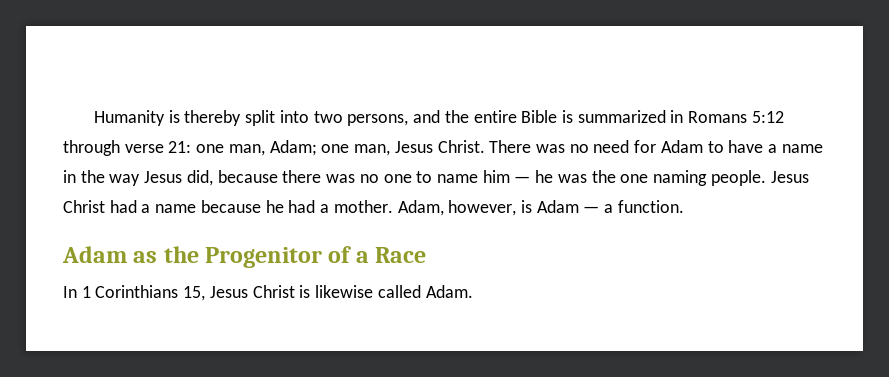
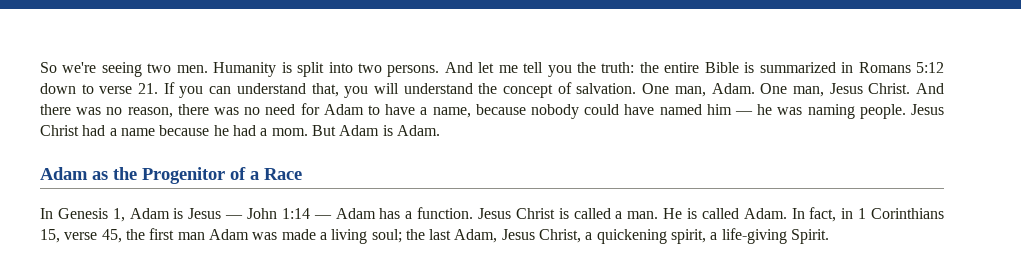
(94, 118) none -> [40,62,208,77] So we're seeing two men.
[184,110,242,126] thereby -> (292, 67) none
[347,110,441,126] persons, and -> [387,62,635,77] persons. And let me tell you the truth:
[63,140,532,156] through verse 21: one man, Adam; one man, Jesus Christ. There -> [40,82,944,98] [40,104,209,118] down to verse 21. If you can understand that, you will understand the concept of salvation. One man, Adam. One man, Jesus Christ. And there was no reason, there
[781,144,823,153] [63,170,478,186] name in the way Jesus did, because there was no one to name -> [432,104,702,119] name, because nobody could have named
[591,170,649,183] the one -> (803, 111) none
[333,200,684,216] mother. Adam, however, is Adam — a function. -> [271,125,440,136] mom. But Adam is Adam.
[81,285,473,301] 1 Corinthians 15, Jesus Christ is likewise called Adam. -> [57,207,945,222] [40,228,830,244] Genesis 1, Adam is Jesus — John 1:14 — Adam has a function. Jesus Christ is called a man. He is called Adam. In fact, in 1 Corinthians 15, verse 45, the first man Adam was made a living soul; the last Adam, Jesus Christ, a quickening spirit, a life-giving Spirit.

